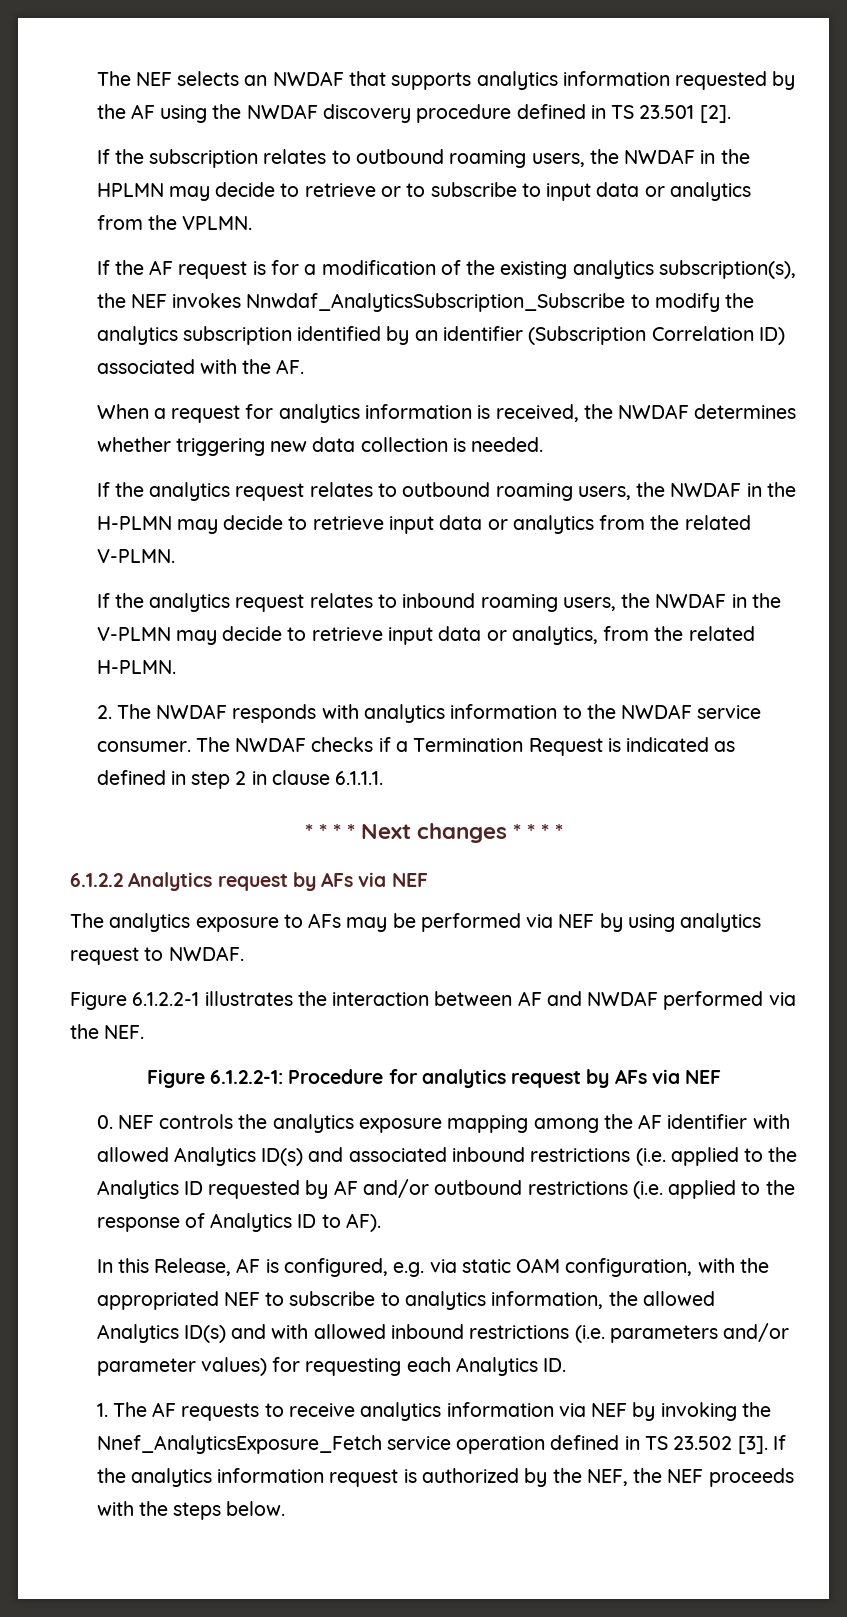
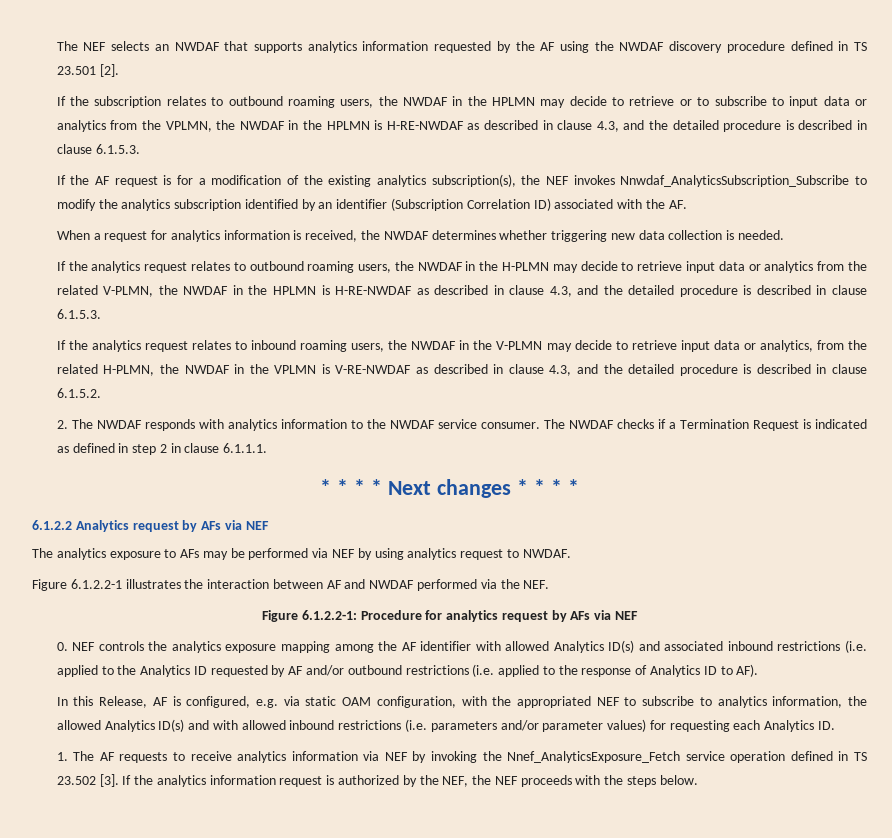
[182,216,253,230] VPLMN. -> [165,120,867,132] [56,144,140,154] VPLMN, the NWDAF in the HPLMN is H-RE-NWDAF as described in clause 4.3, and the detailed procedure is described in clause 6.1.5.3.
[96,549,175,563] V-PLMN. -> [103,285,867,297] [56,309,101,319] V-PLMN, the NWDAF in the HPLMN is H-RE-NWDAF as described in clause 4.3, and the detailed procedure is described in clause 6.1.5.3.
[96,660,176,674] H-PLMN. -> [103,364,867,376] [56,388,101,398] H-PLMN, the NWDAF in the VPLMN is V-RE-NWDAF as described in clause 4.3, and the detailed procedure is described in clause 6.1.5.2.

